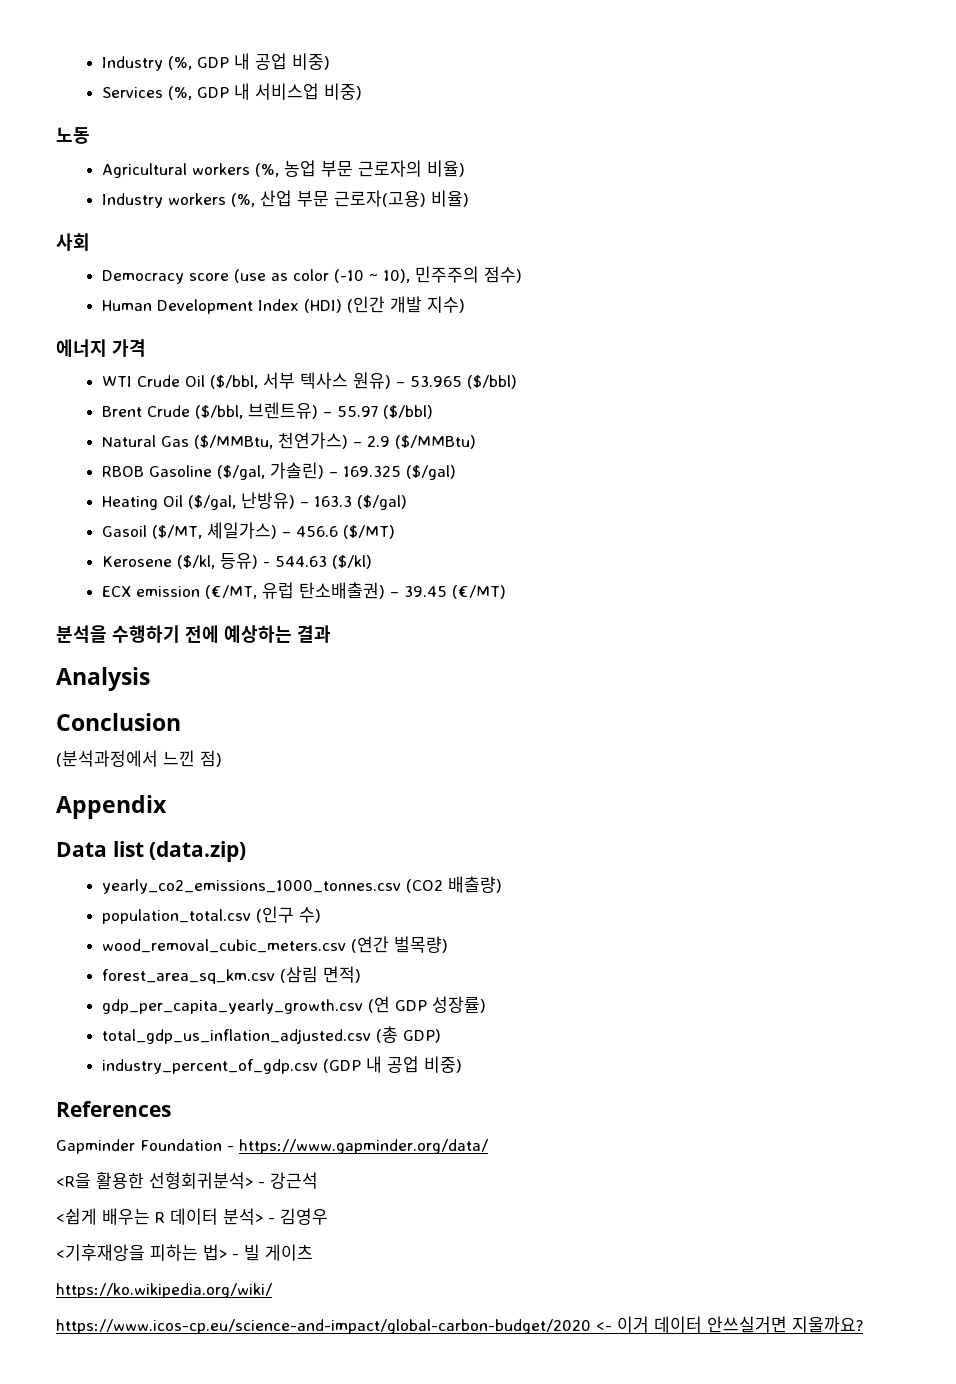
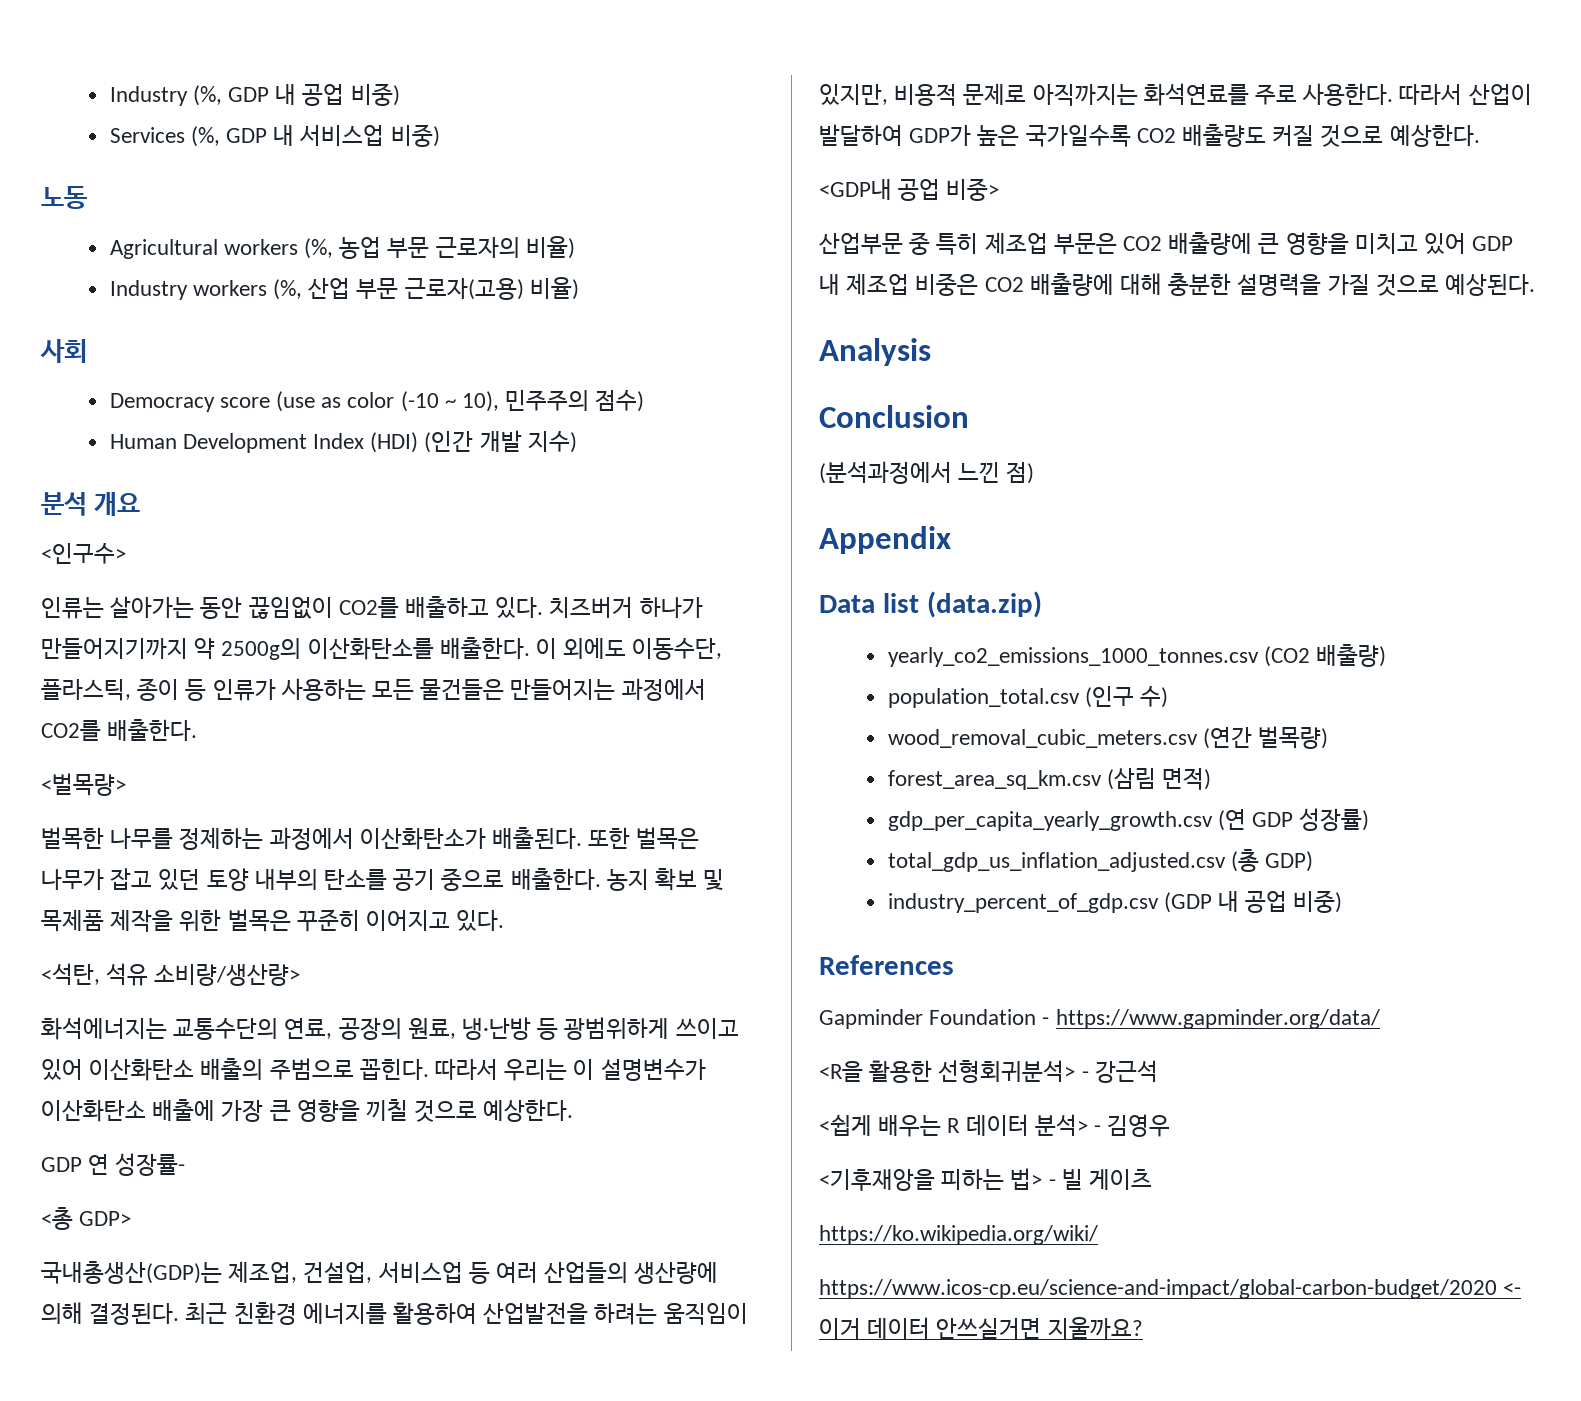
[56,339,146,357] [101,372,517,389] [101,402,433,419] [101,432,476,449] [101,462,456,480] [101,492,407,510] [101,522,395,539] [101,553,372,569] [101,582,506,599] [56,625,331,643] 에너지 가격 // WTI Crude Oil ($/bbl, 서부 텍사스 원유) – 53.965 ($/bbl) // Brent Crude ($/bbl, 브렌트유) – 55.97 ($/bbl) // Natural Gas ($/MMBtu, 천연가스) – 2.9 ($/MMBtu) // RBOB Gasoline ($/gal, 가솔린) – 169.325 ($/gal) // Heating Oil ($/gal, 난방유) – 163.3 ($/gal) // Gasoil ($/MT, 셰일가스) – 456.6 ($/MT) // Kerosene ($/kl, 등유) - 544.63 ($/kl) // ECX emission (€/MT, 유럽 탄소배출권) – 39.45 (€/MT) // 분석을 수행하기 전에 예상하는 결과 -> [41,492,141,516] [41,543,126,564] [41,596,703,619] [41,637,723,660] [41,678,706,701] [41,719,198,741] [41,773,126,796] [41,827,700,850] [41,868,725,891] [41,909,505,932] [41,963,301,986] [41,1017,739,1040] [41,1058,706,1081] [41,1099,574,1122] [41,1153,186,1176] [41,1207,132,1230] [41,1261,719,1284] [41,1302,748,1325] [819,83,1532,106] [819,124,1480,147] [819,178,1000,201] [819,232,1514,255] [819,273,1536,296] 분석 개요 // <인구수> // 인류는 살아가는 동안 끊임없이 CO2를 배출하고 있다. 치즈버거 하나가 만들어지기까지 약 2500g의 이산화탄소를 배출한다. 이 외에도 이동수단, 플라스틱, 종이 등 인류가 사용하는 모든 물건들은 만들어지는 과정에서 CO2를 배출한다. // <벌목량> // 벌목한 나무를 정제하는 과정에서 이산화탄소가 배출된다. 또한 벌목은 나무가 잡고 있던 토양 내부의 탄소를 공기 중으로 배출한다. 농지 확보 및 목제품 제작을 위한 벌목은 꾸준히 이어지고 있다. // <석탄, 석유 소비량/생산량> // 화석에너지는 교통수단의 연료, 공장의 원료, 냉·난방 등 광범위하게 쓰이고 있어 이산화탄소 배출의 주범으로 꼽힌다. 따라서 우리는 이 설명변수가 이산화탄소 배출에 가장 큰 영향을 끼칠 것으로 예상한다. // GDP 연 성장률- // <총 GDP> // 국내총생산(GDP)는 제조업, 건설업, 서비스업 등 여러 산업들의 생산량에 의해 결정된다. 최근 친환경 에너지를 활용하여 산업발전을 하려는 움직임이 있지만, 비용적 문제로 아직까지는 화석연료를 주로 사용한다. 따라서 산업이 발달하여 GDP가 높은 국가일수록 CO2 배출량도 커질 것으로 예상한다. // <GDP내 공업 비중> // 산업부문 중 특히 제조업 부문은 CO2 배출량에 큰 영향을 미치고 있어 GDP 내 제조업 비중은 CO2 배출량에 대해 충분한 설명력을 가질 것으로 예상된다.

